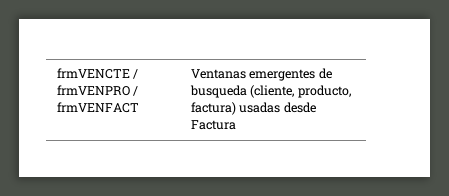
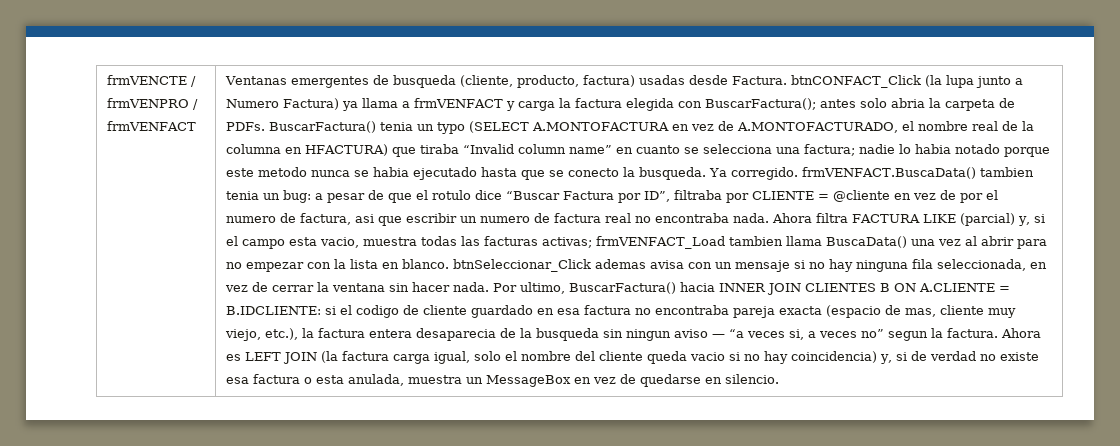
[191,120,237,130] Factura -> [732,75,1024,88] [226,98,1016,111] [226,121,1035,134] [226,144,1051,157] [226,167,1035,180] [226,190,999,203] [226,213,1046,226] [226,236,1048,249] [226,259,1048,272] [225,282,1011,295] [226,305,1017,318] [225,328,1042,341] [226,351,1040,364] [226,374,780,387] Factura. btnCONFACT_Click (la lupa junto a Numero Factura) ya llama a frmVENFACT y carga la factura elegida con BuscarFactura(); antes solo abria la carpeta de PDFs. BuscarFactura() tenia un typo (SELECT A.MONTOFACTURA en vez de A.MONTOFACTURADO, el nombre real de la columna en HFACTURA) que tiraba “Invalid column name” en cuanto se selecciona una factura; nadie lo habia notado porque este metodo nunca se habia ejecutado hasta que se conecto la busqueda. Ya corregido. frmVENFACT.BuscaData() tambien tenia un bug: a pesar de que el rotulo dice “Buscar Factura por ID”, filtraba por CLIENTE = @cliente en vez de por el numero de factura, asi que escribir un numero de factura real no encontraba nada. Ahora filtra FACTURA LIKE (parcial) y, si el campo esta vacio, muestra todas las facturas activas; frmVENFACT_Load tambien llama BuscaData() una vez al abrir para no empezar con la lista en blanco. btnSeleccionar_Click ademas avisa con un mensaje si no hay ninguna fila seleccionada, en vez de cerrar la ventana sin hacer nada. Por ultimo, BuscarFactura() hacia INNER JOIN CLIENTES B ON A.CLIENTE = B.IDCLIENTE: si el codigo de cliente guardado en esa factura no encontraba pareja exacta (espacio de mas, cliente muy viejo, etc.), la factura entera desaparecia de la busqueda sin ningun aviso — “a veces si, a veces no” segun la factura. Ahora es LEFT JOIN (la factura carga igual, solo el nombre del cliente queda vacio si no hay coincidencia) y, si de verdad no existe esa factura o esta anulada, muestra un MessageBox en vez de quedarse en silencio.

